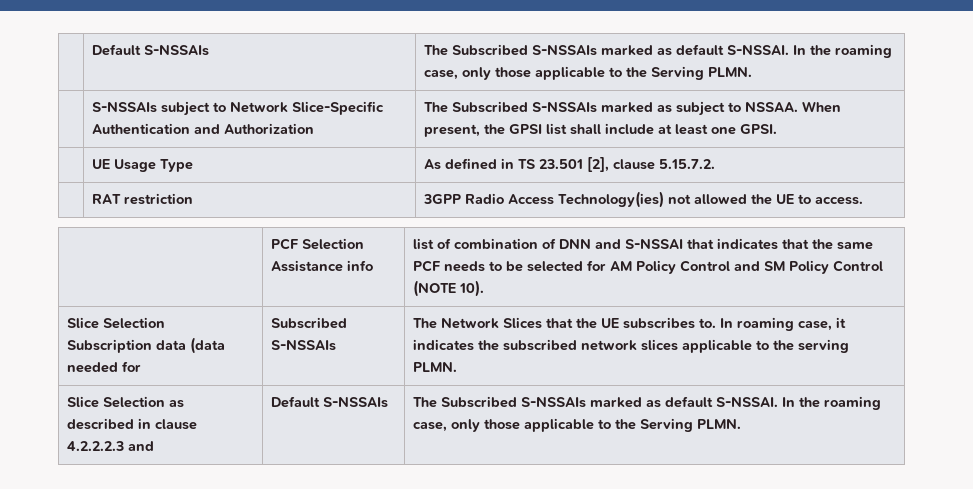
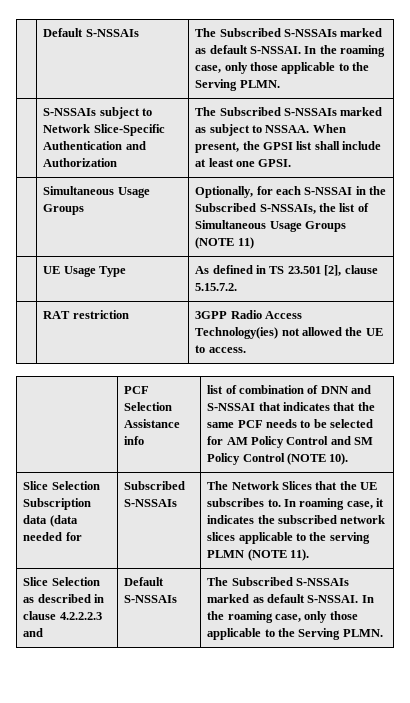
(778, 129) none -> [43,186,150,198] [43,204,85,215] [195,186,387,198] [195,203,369,214] [195,220,347,232] [195,237,254,249] // | Simultaneous Usage Groups | Optionally, for each S-NSSAI in the Subscribed S-NSSAIs, the list of Simultaneous Usage Groups (NOTE 11)
[413,362,458,372] PLMN. -> [207,549,310,561] PLMN (NOTE 11).

